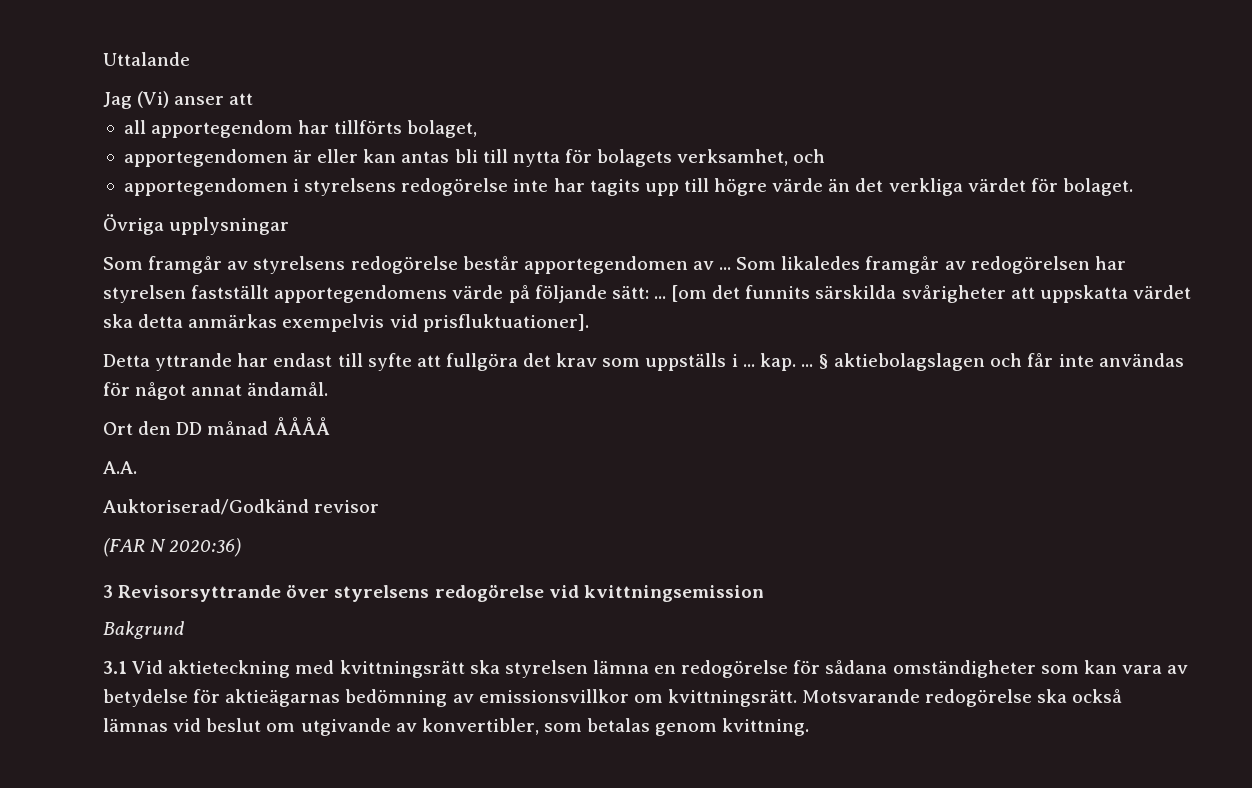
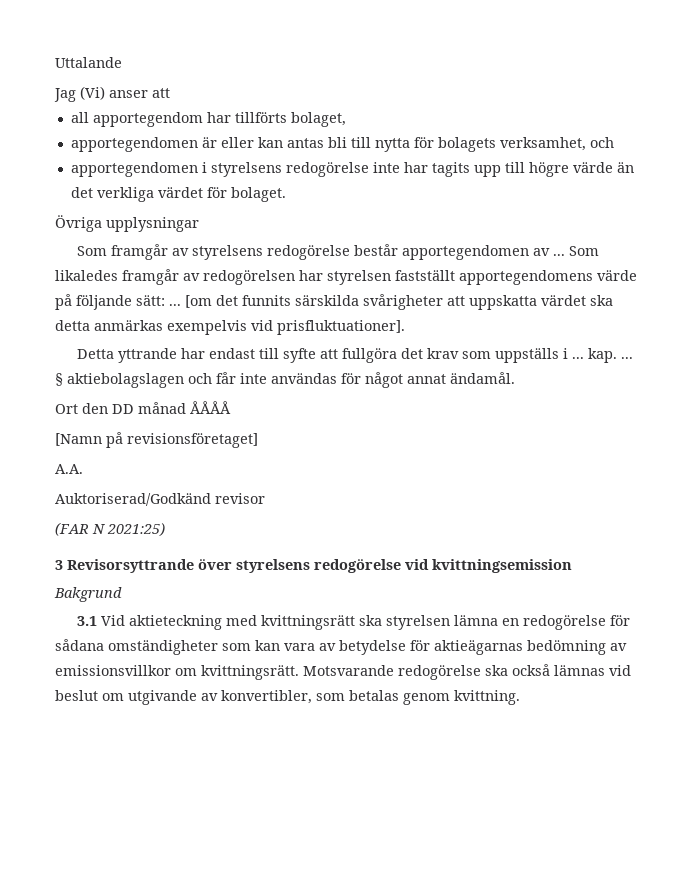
(330, 426) none -> [55,432,258,448] // [Namn på revisionsföretaget]
[169,538,242,557] 2020:36) -> [107,523,165,536] 2021:25)

